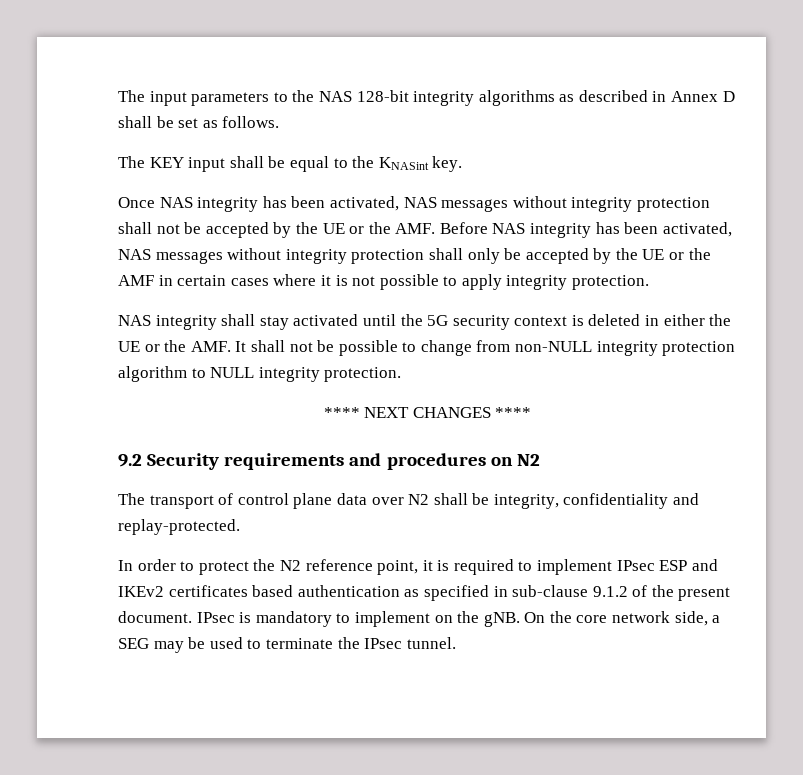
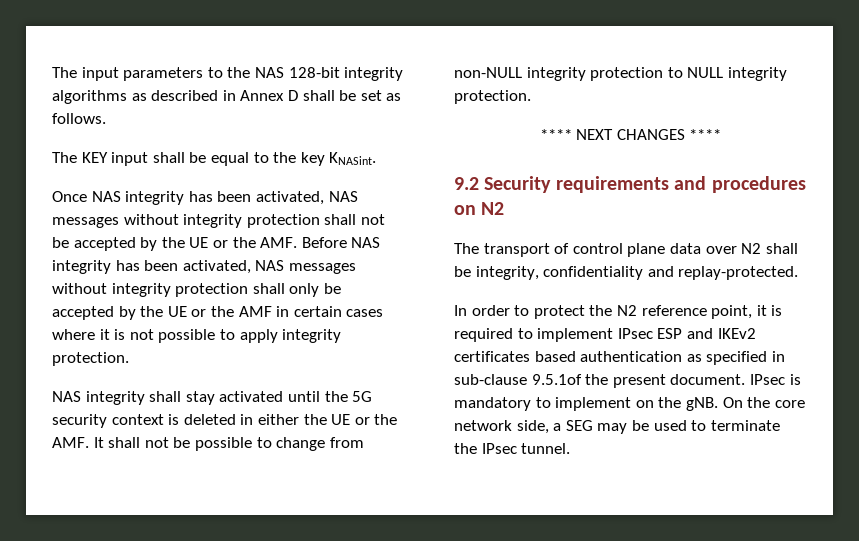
[378,156,463,172] KNASint key. -> [300,152,377,166] key KNASint.
[118,366,187,382] algorithm -> (664, 74) none
[592,585,648,597] 9.1.2 of -> [531,374,582,385] 9.5.1of

